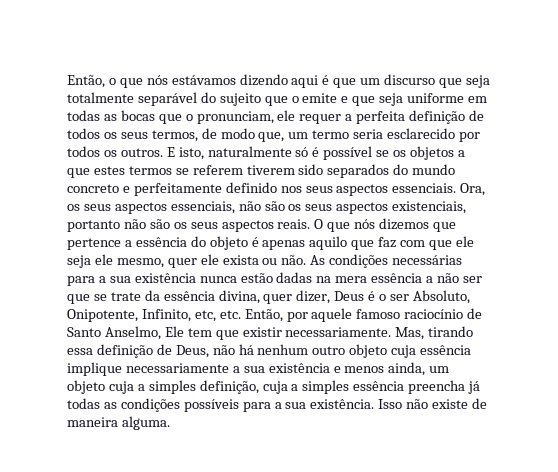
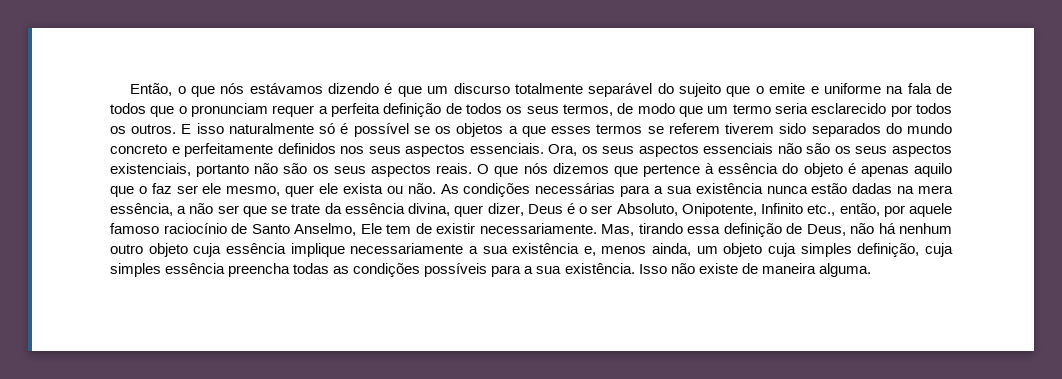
[291,75,319,88] aqui -> (380, 88) none
[439,75,490,88] que seja -> (510, 88) none
[352,93,488,106] [67,110,296,124] que seja uniforme em todas as bocas que o pronunciam, ele -> [823,83,953,94] [110,103,268,117] uniforme na fala de todos que o pronunciam
[258,132,285,142] que, -> [679,106,703,117] que
[178,147,204,160] isto, -> [196,123,224,134] isso
[93,166,125,175] estes -> [551,126,592,134] esses
[225,182,277,193] definido -> [277,143,336,154] definidos
[170,201,235,214] essenciais, -> [703,143,774,154] essenciais
[124,240,132,247] a -> [705,163,715,174] à
[378,236,474,250] [67,255,91,268] faz com que ele seja -> [138,183,198,194] o faz ser
[371,273,423,283] essência -> [110,203,173,216] essência,
[141,309,283,322] Infinito, etc, etc. Então, -> [761,203,880,216] Infinito etc., então,
[215,330,239,340] que -> [415,223,432,234] de
[333,366,341,373] e -> [583,246,596,256] e,
[137,384,145,391] a -> (797, 250) none
[291,384,299,391] a -> (953, 250) none
[468,381,481,394] já -> (291, 270) none

